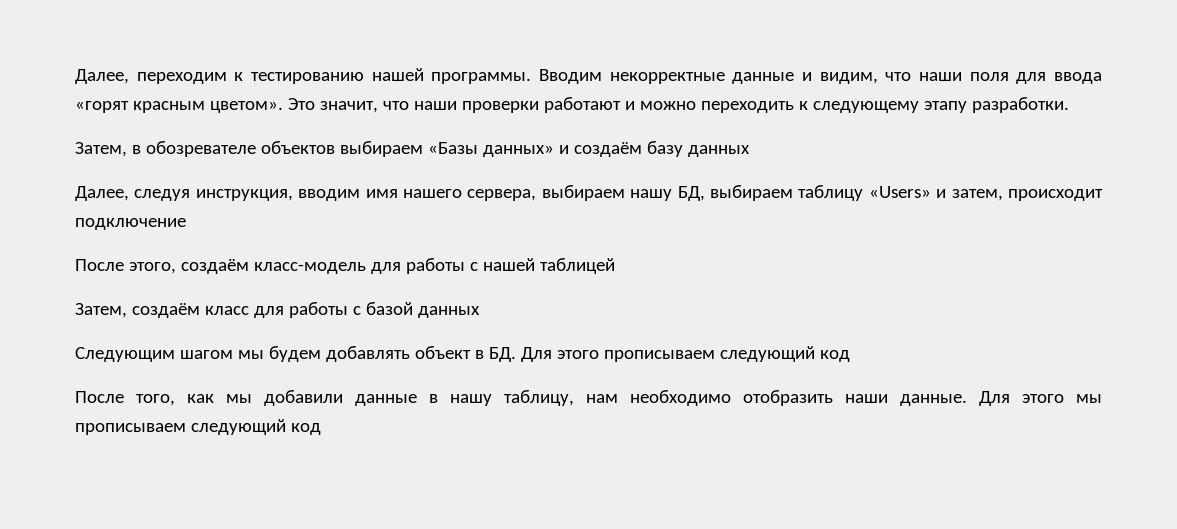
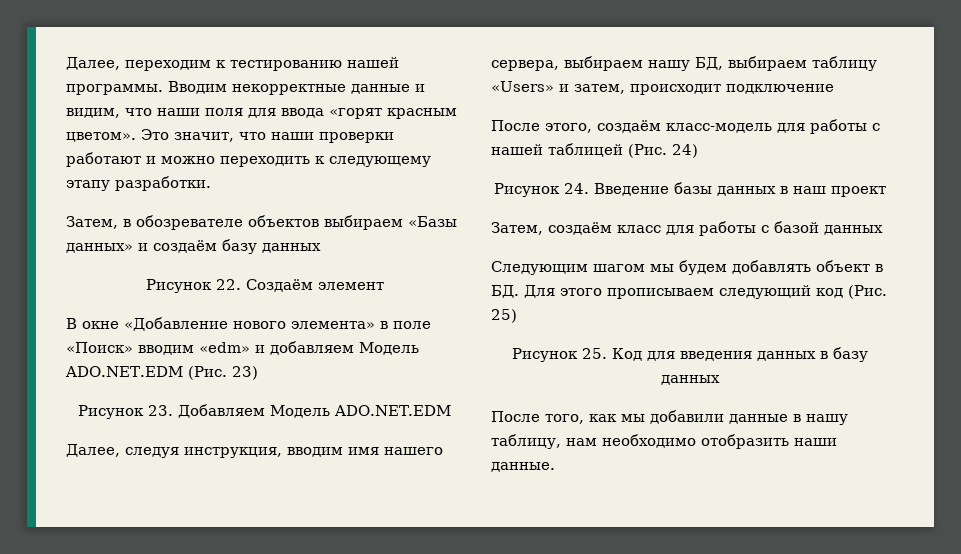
(750, 151) none -> [145,279,384,293] [66,317,431,331] [66,341,419,355] [65,366,258,380] [77,404,452,419] // Рисунок 22. Создаём элемент // В окне «Добавление нового элемента» в поле «Поиск» вводим «edm» и добавляем Модель ADO.NET.EDM (Рис. 23) // Рисунок 23. Добавляем Модель ADO.NET.EDM
(615, 266) none -> [628,144,698,158] [493,182,886,197] (Рис. 24) // Рисунок 24. Введение базы данных в наш проект
(850, 356) none -> [848,285,887,299] [491,309,517,323] [511,347,868,362] [660,375,720,385] (Рис. 25) // Рисунок 25. Код для введения данных в базу данных
[979,391,1102,406] [75,419,321,435] Для этого мы прописываем следующий код -> (555, 467) none

